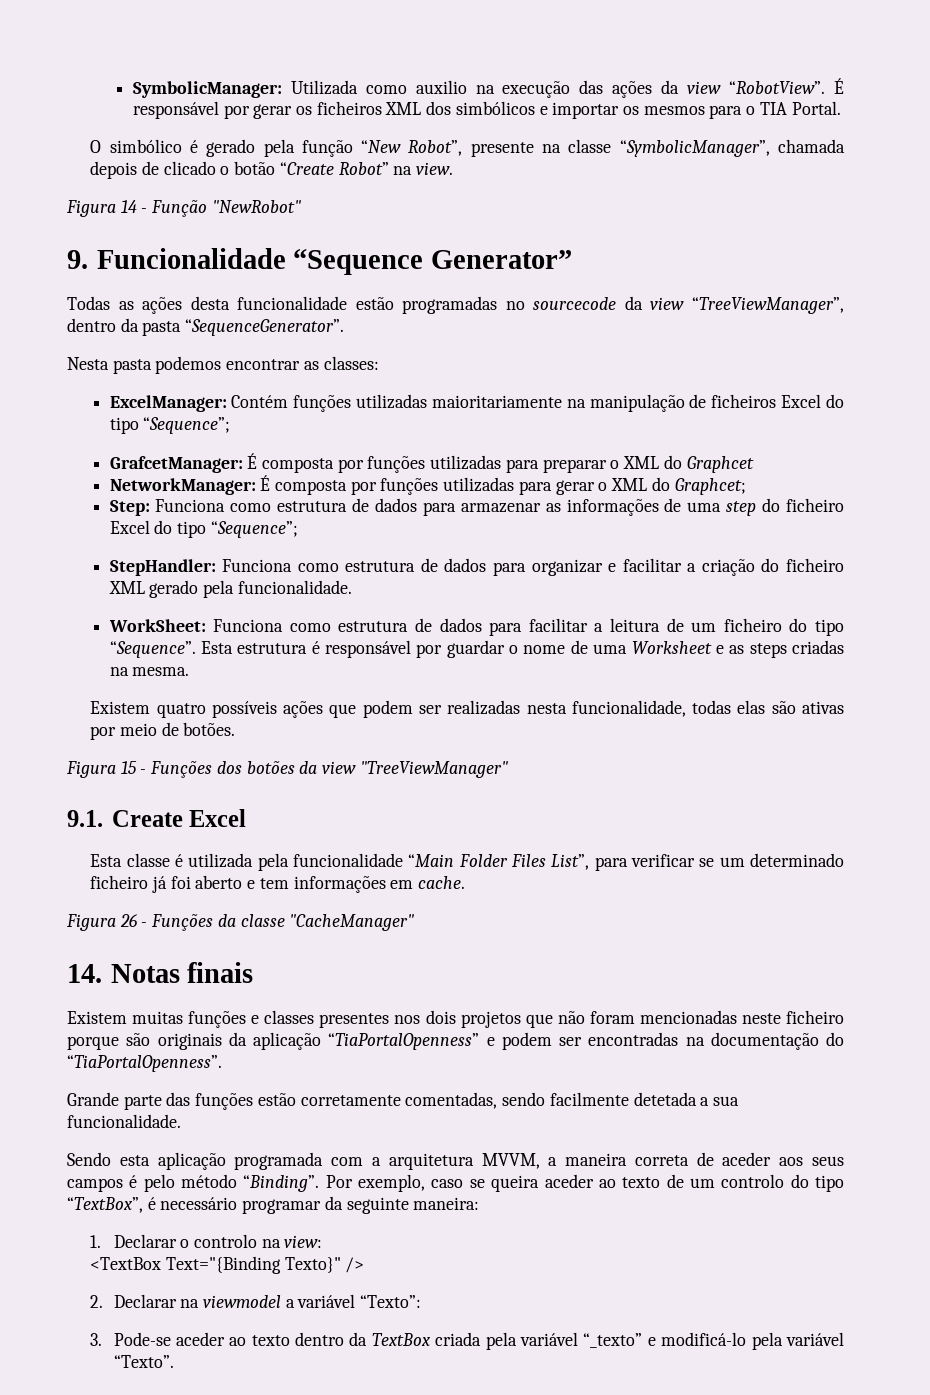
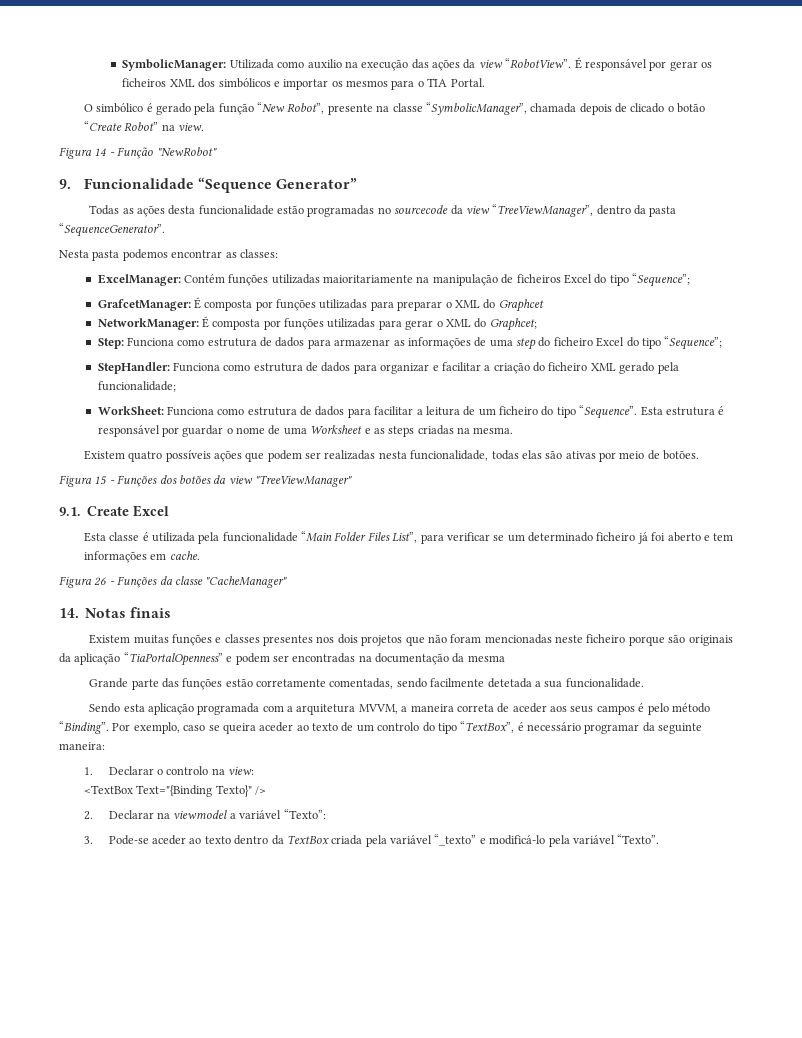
[237,580,352,594] funcionalidade. -> [97,381,176,392] funcionalidade;
[826,1032,844,1046] [67,1055,222,1072] do “TiaPortalOpenness”. -> [452,653,505,663] da mesma

